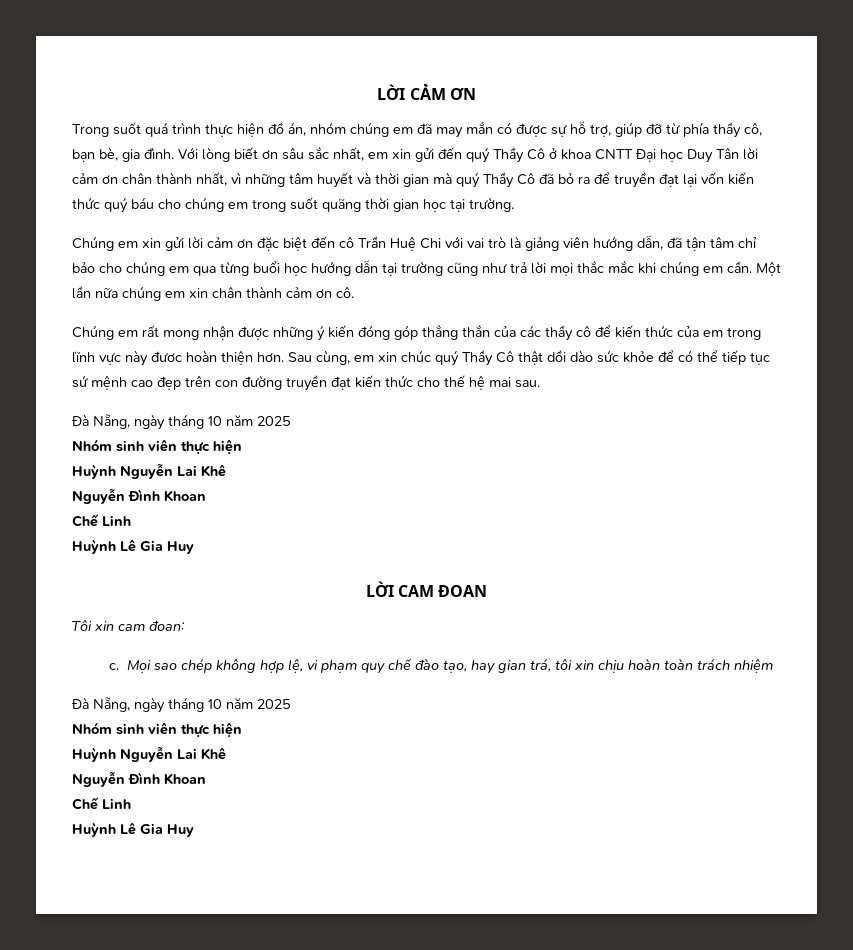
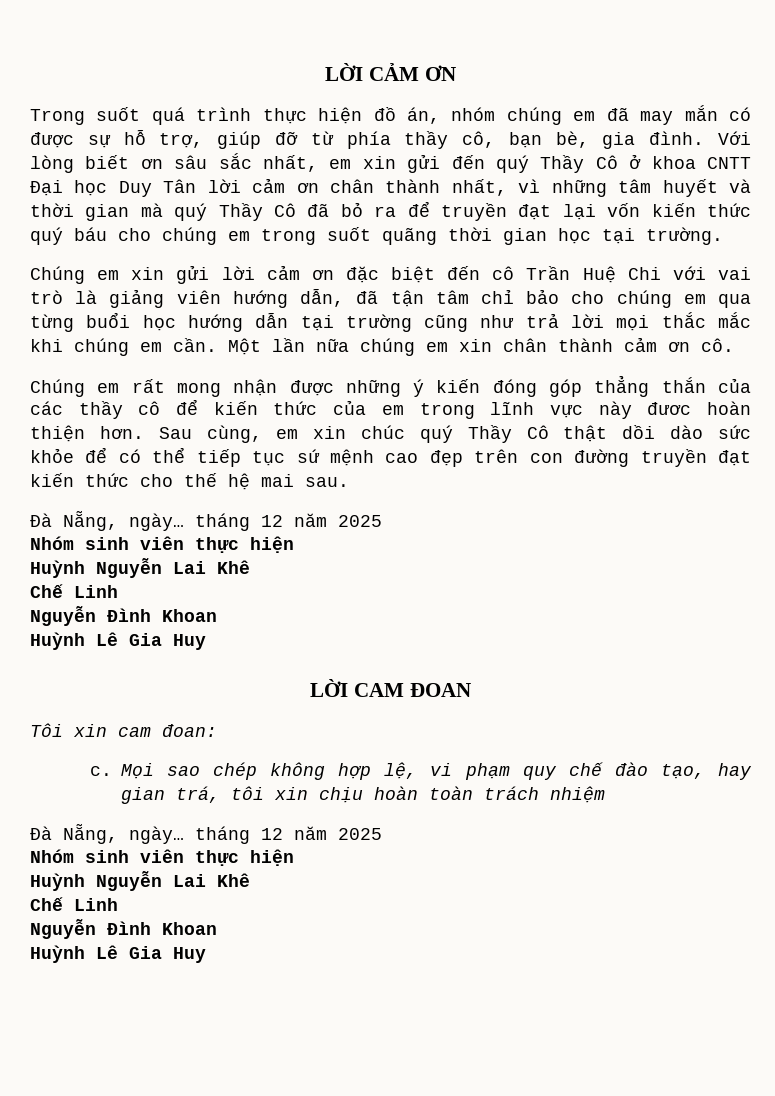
[134,414,222,430] ngày tháng 10 -> [129,513,283,531] ngày… tháng 12
[72,489,206,504] [72,513,131,527] // Nguyễn Đình Khoan // Chế Linh -> [30,584,118,598] [30,606,217,626] // Chế Linh // Nguyễn Đình Khoan
[134,697,222,713] ngày tháng 10 -> [129,826,283,844] ngày… tháng 12
[72,772,206,787] [72,796,131,810] // Nguyễn Đình Khoan // Chế Linh -> [30,897,118,911] [30,919,217,939] // Chế Linh // Nguyễn Đình Khoan

